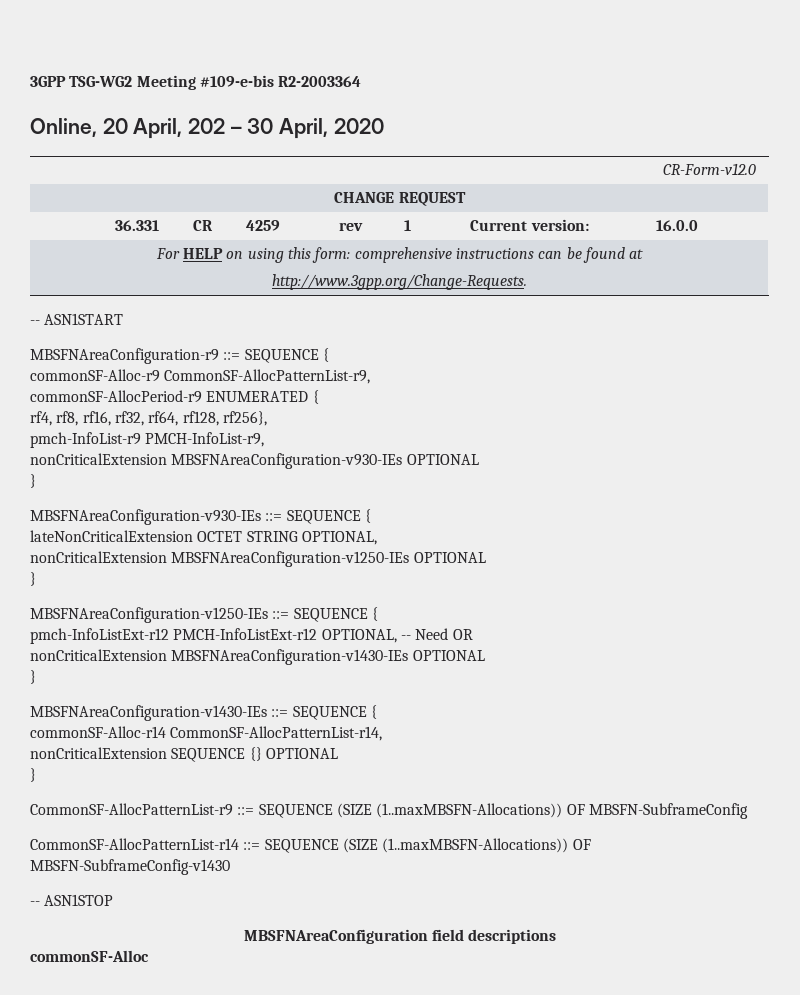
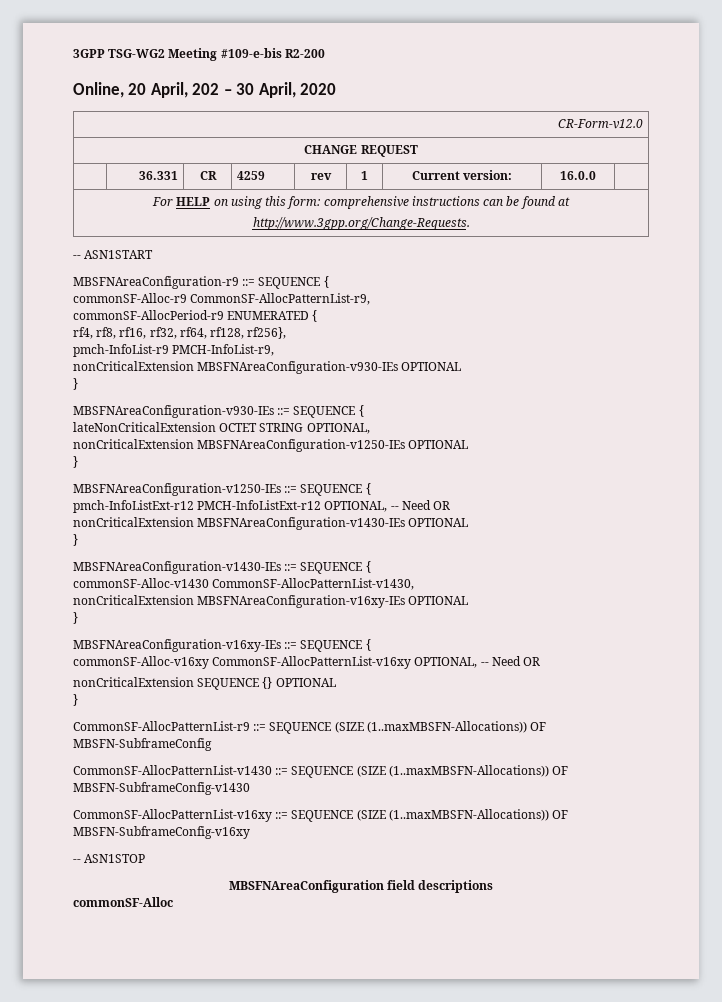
[278,76,362,87] R2-2003364 -> [284,49,325,58] R2-200
[30,726,383,741] commonSF-Alloc-r14 CommonSF-AllocPatternList-r14, -> [73,578,415,590] [73,595,469,608] [73,612,78,624] [73,639,371,652] [73,656,541,669] commonSF-Alloc-v1430 CommonSF-AllocPatternList-v1430, // nonCriticalExtension MBSFNAreaConfiguration-v16xy-IEs OPTIONAL // } // MBSFNAreaConfiguration-v16xy-IEs ::= SEQUENCE { // commonSF-Alloc-v16xy CommonSF-AllocPatternList-v16xy OPTIONAL, -- Need OR
[30,838,239,850] CommonSF-AllocPatternList-r14 -> [73,765,272,775] CommonSF-AllocPatternList-v1430
(230, 867) none -> [73,809,569,822] [73,826,250,839] // CommonSF-AllocPatternList-v16xy ::= SEQUENCE (SIZE (1..maxMBSFN-Allocations)) OF MBSFN-SubframeConfig-v16xy

